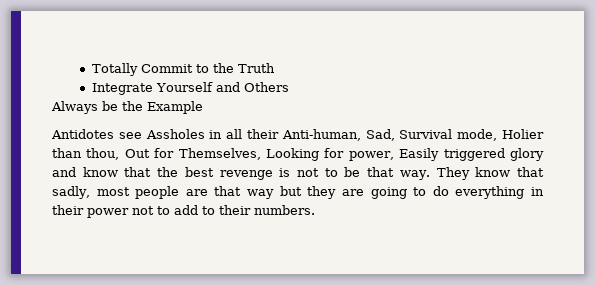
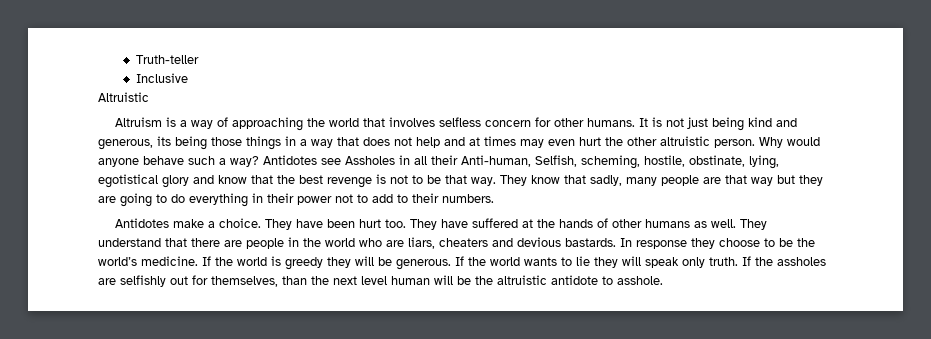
[92,63,276,76] [92,82,290,95] [51,101,203,114] Totally Commit to the Truth // Integrate Yourself and Others // Always be the Example // -> [136,55,200,64] [136,73,189,83] [98,92,149,102] [115,117,798,131] [98,136,820,150] [98,156,259,167] Truth-teller // Inclusive // Altruistic // Altruism is a way of approaching the world that involves selfless concern for other humans. It is not just being kind and generous, its being those things in a way that does not help and at times may even hurt the other altruistic person. Why would anyone behave such a way?
[365,129,545,141] [52,148,505,161] Sad, Survival mode, Holier than thou, Out for Themselves, Looking for power, Easily triggered -> [535,155,779,169] [98,174,158,188] Selfish, scheming, hostile, obstinate, lying, egotistical
[96,187,130,196] most -> [626,177,657,186] many
(315, 210) none -> [115,218,768,230] [98,237,815,249] [98,256,826,270] [98,275,663,287] // Antidotes make a choice. They have been hurt too. They have suffered at the hands of other humans as well. They understand that there are people in the world who are liars, cheaters and devious bastards. In response they choose to be the world’s medicine. If the world is greedy they will be generous. If the world wants to lie they will speak only truth. If the assholes are selfishly out for themselves, than the next level human will be the altruistic antidote to asshole.

